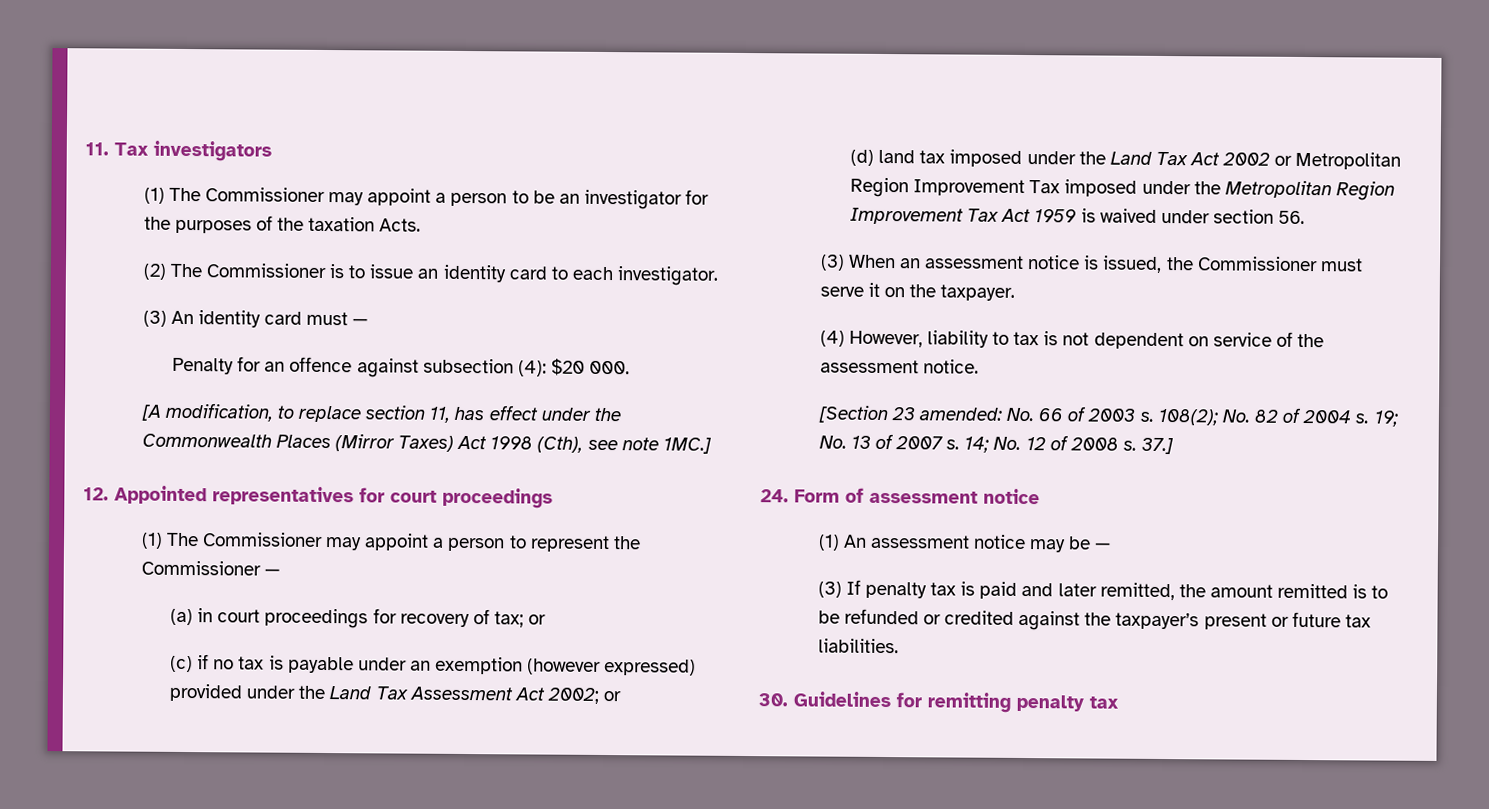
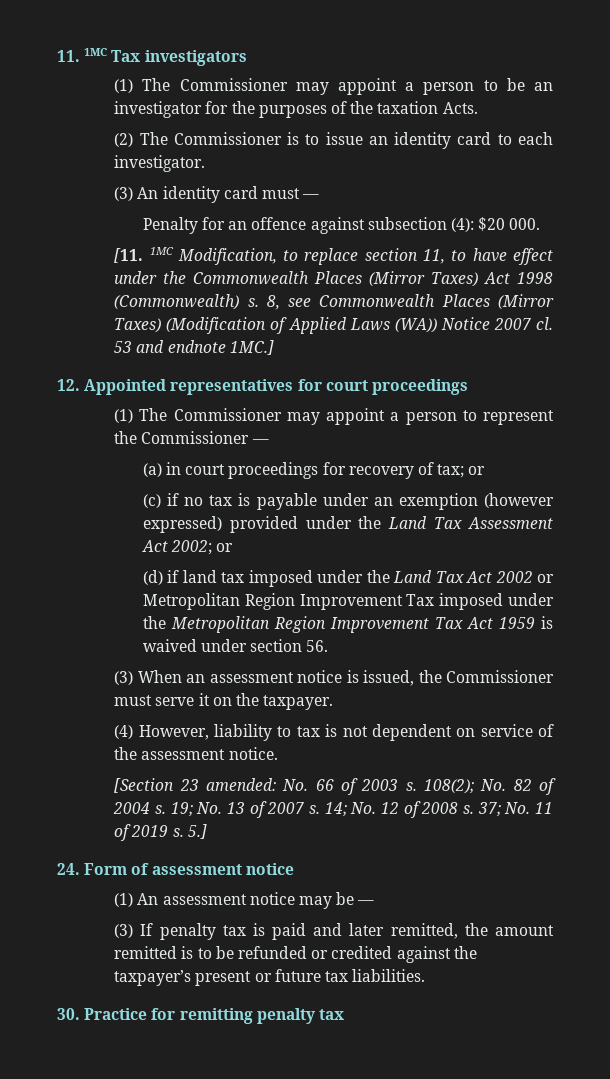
(109, 149) none -> [84,48,108,56] 1MC
[140,402,273,422] [A modification, -> [114,247,277,265] [11. 1MC Modification,
[454,406,485,421] has -> [451,248,507,262] to have
[537,436,659,453] (Cth), see note -> [114,294,554,310] [114,317,553,334] [114,340,226,353] (Commonwealth) s. 8, see Commonwealth Places (Mirror Taxes) (Modification of Applied Laws (WA)) Notice 2007 cl. 53 and endnote
(875, 157) none -> [167,570,180,583] if
[1141,437,1175,455] 37.] -> [477,802,553,817] [114,824,207,841] 37; No. 11 of 2019 s. 5.]
[793,691,891,708] Guidelines -> [84,1008,148,1020] Practice

